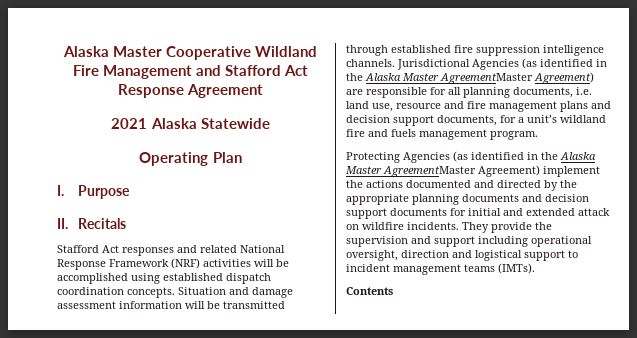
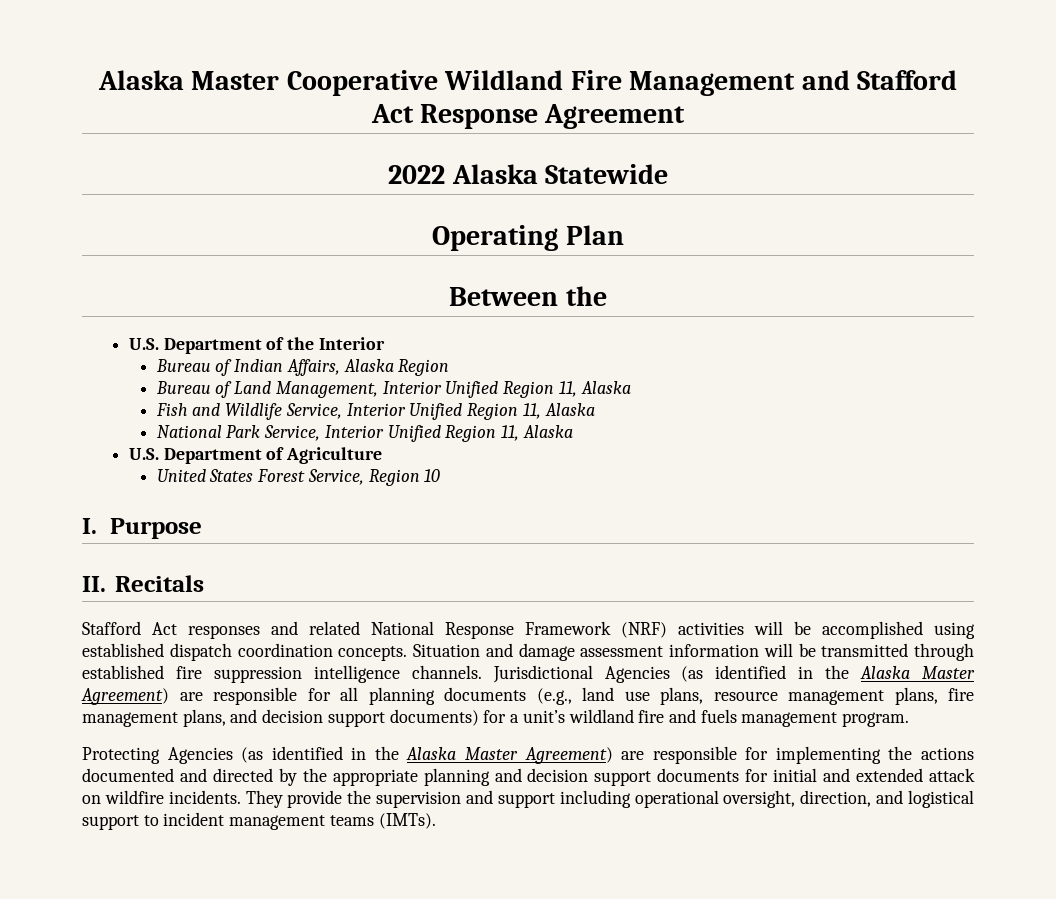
[111,118,148,129] 2021 -> [388,165,446,184] 2022
(242, 157) none -> [449,286,607,306] [128,337,385,354] [155,359,450,376] [155,381,631,398] [155,403,595,420] [156,425,573,442] [128,447,383,464] [156,469,441,486] // Between the // U.S. Department of the Interior // Bureau of Indian Affairs, Alaska Region // Bureau of Land Management, Interior Unified Region 11, Alaska // Fish and Wildlife Service, Interior Unified Region 11, Alaska // National Park Service, Interior Unified Region 11, Alaska // U.S. Department of Agriculture // United States Forest Service, Region 10
[440,73,533,84] AgreementMaster -> (975, 672) none
[513,87,592,98] [346,101,464,112] documents, i.e. land use, resource and -> [444,687,938,705] documents (e.g., land use plans, resource management plans,
[560,101,611,112] [346,115,497,126] plans and decision support documents, -> [182,709,479,727] plans, and decision support documents)
[383,165,600,177] AgreementMaster Agreement) implement -> [524,746,881,764] Agreement) are responsible for implementing
[462,194,519,202] documents -> (490, 777) none
[401,250,449,258] direction -> [800,790,872,807] direction,
[346,287,393,295] // Contents -> (436, 821) none

